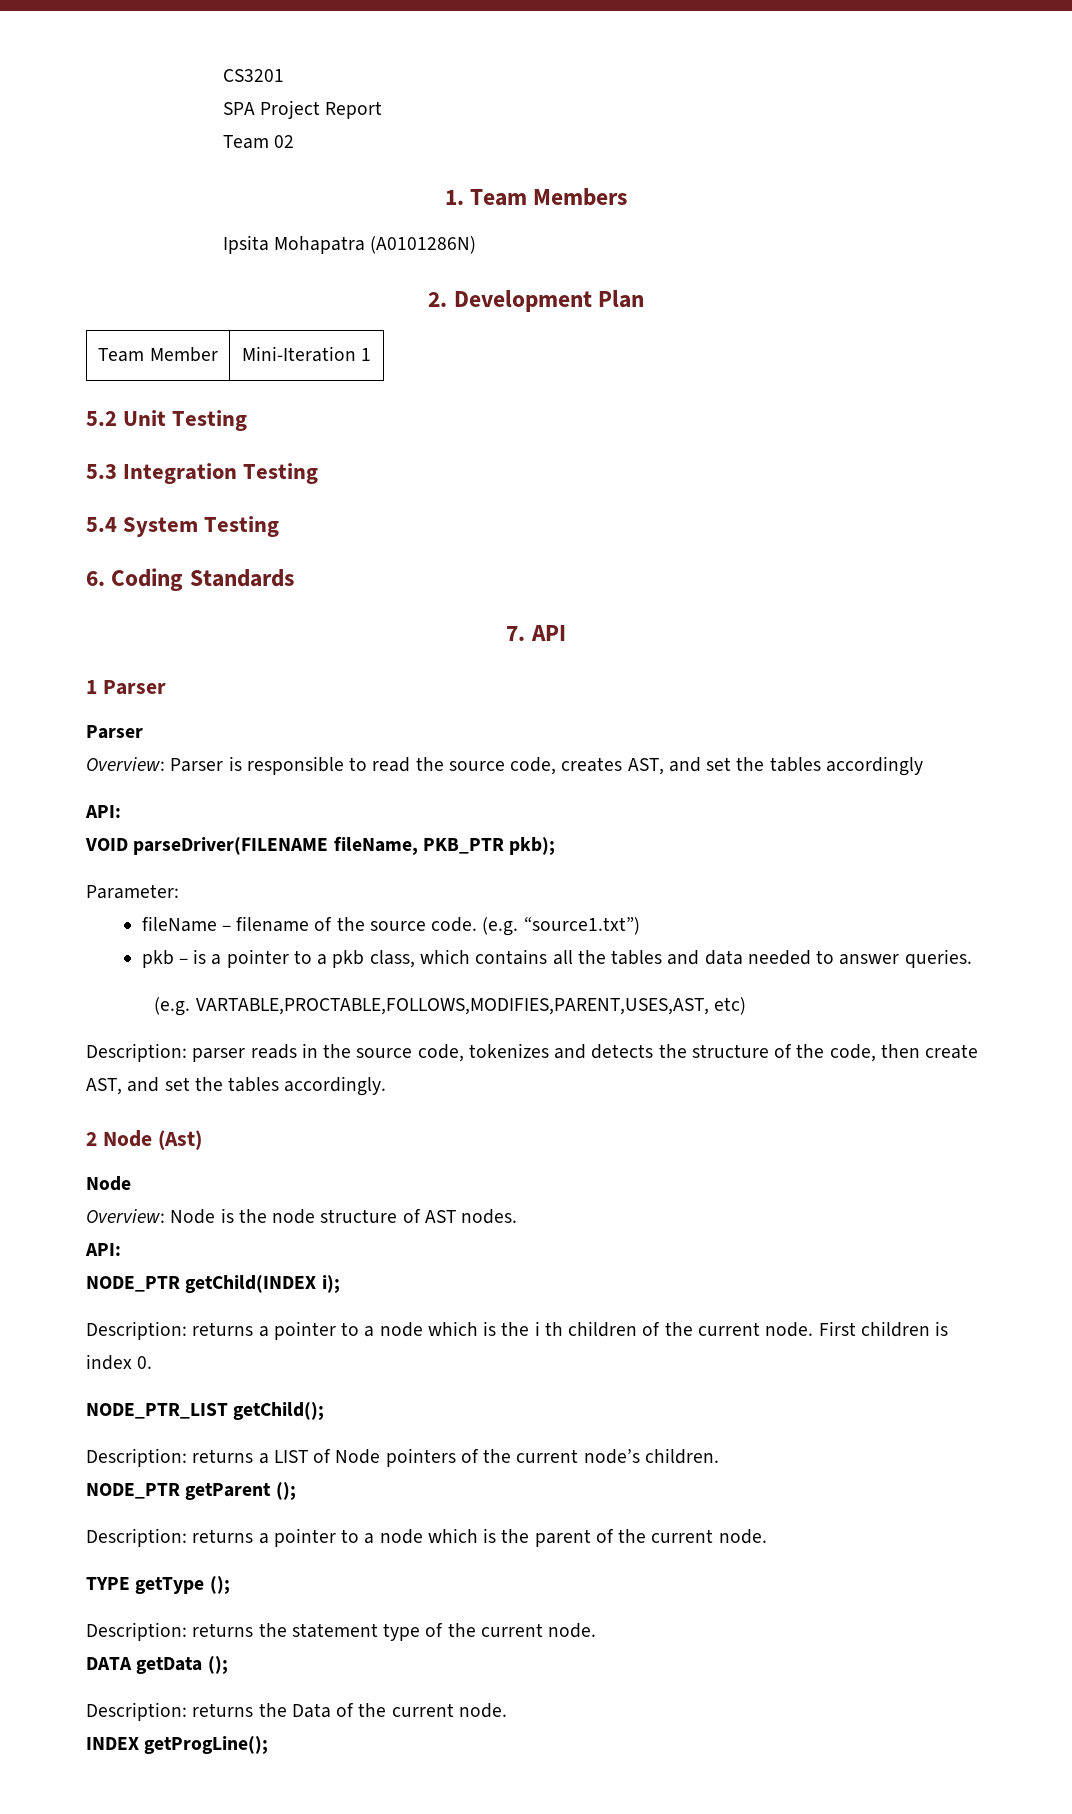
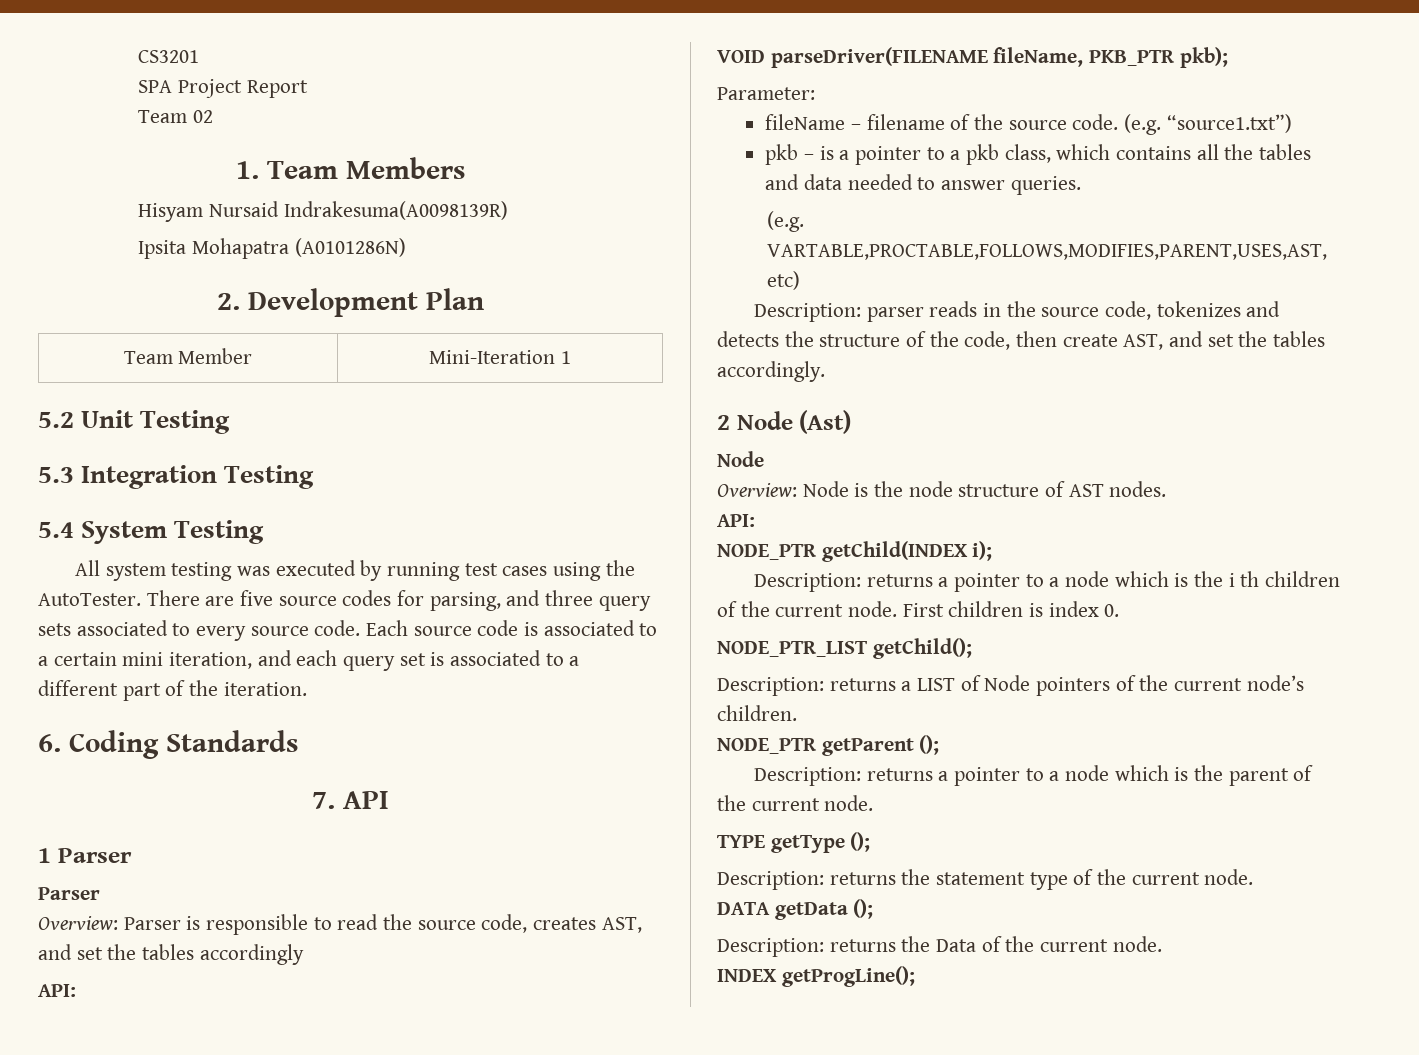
(628, 197) none -> [138,201,508,222] // Hisyam Nursaid Indrakesuma(A0098139R)
(280, 526) none -> [74,560,635,581] [38,590,651,611] [38,620,658,641] [38,650,580,671] [38,680,307,701] // All system testing was executed by running test cases using the AutoTester. There are five source codes for parsing, and three query sets associated to every source code. Each source code is associated to a certain mini iteration, and each query set is associated to a different part of the iteration.

